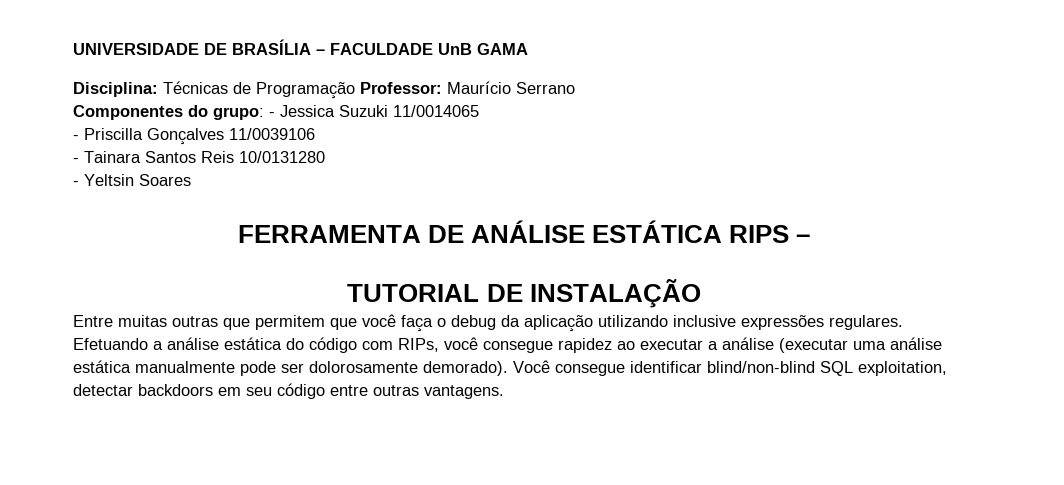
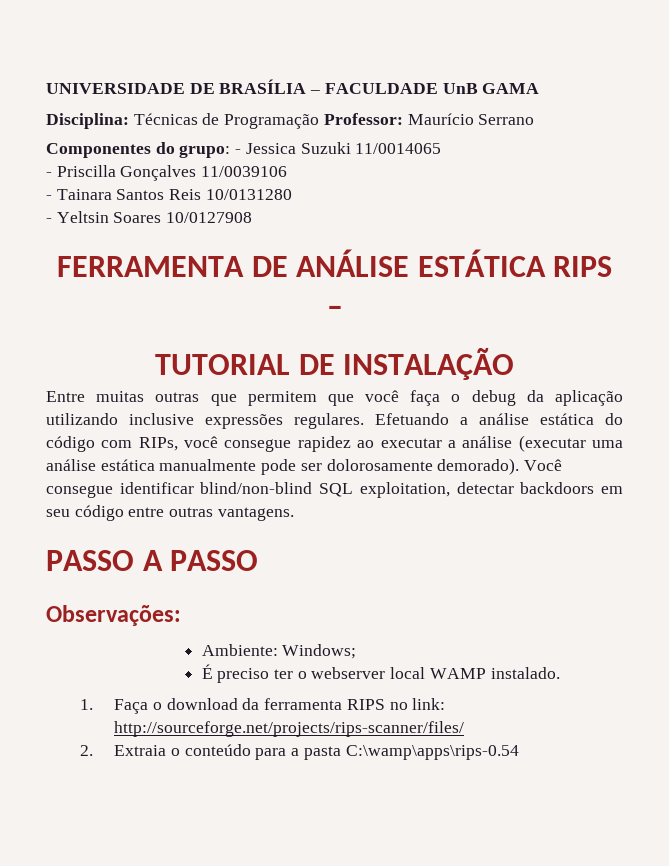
(191, 180) none -> [166,212,253,223] 10/0127908
(504, 392) none -> [46,550,259,571] [46,605,181,626] [201,644,357,659] [201,664,560,683] [80,698,446,714] [114,721,465,737] [80,744,519,760] // PASSO A PASSO // Observações: // Ambiente: Windows; // É preciso ter o webserver local WAMP instalado. // 1. Faça o download da ferramenta RIPS no link: http://sourceforge.net/projects/rips-scanner/files/ // 2. Extraia o conteúdo para a pasta C:\wamp\apps\rips-0.54

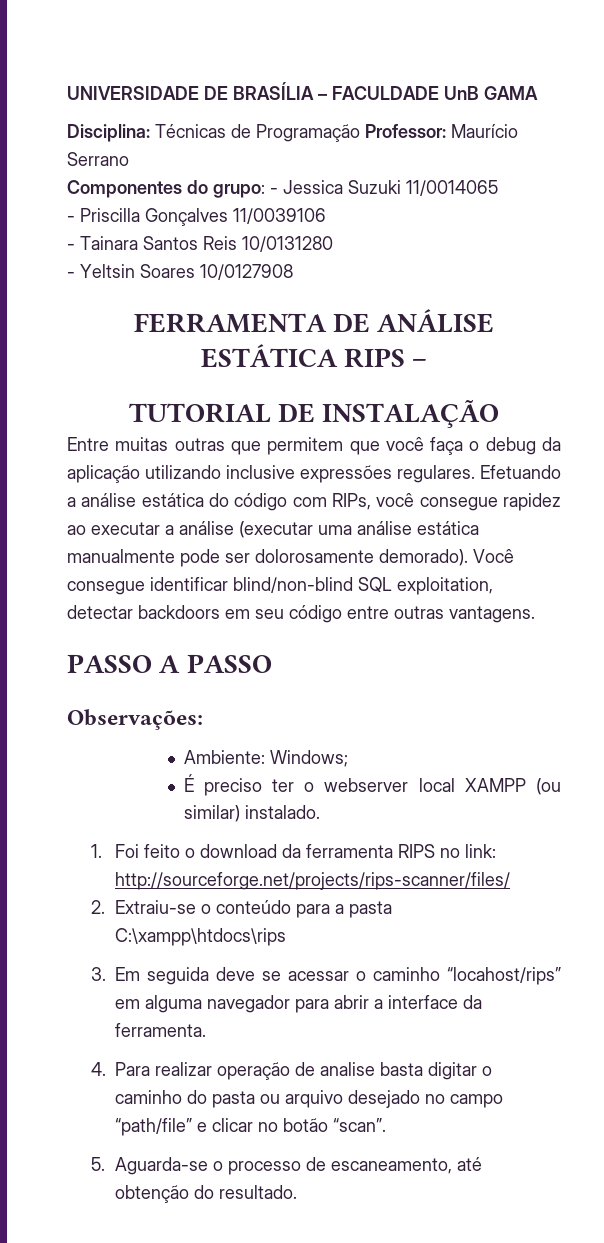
[429,668,486,679] WAMP -> [464,778,561,795] [183,805,240,822] XAMPP (ou similar)
[114,699,149,714] Faça -> [115,844,181,858] Foi feito
[114,745,167,756] Extraia -> [115,900,197,914] Extraiu-se
[345,745,519,760] C:\wamp\apps\rips-0.54 -> [115,928,287,946] [91,967,561,985] [115,995,483,1013] [115,1023,207,1037] [91,1062,493,1080] [115,1090,504,1108] [115,1118,387,1136] [91,1157,483,1175] [115,1185,298,1203] C:\xampp\htdocs\rips // 3. Em seguida deve se acessar o caminho “locahost/rips” em alguma navegador para abrir a interface da ferramenta. // 4. Para realizar operação de analise basta digitar o caminho do pasta ou arquivo desejado no campo “path/file” e clicar no botão “scan”. // 5. Aguarda-se o processo de escaneamento, até obtenção do resultado.

